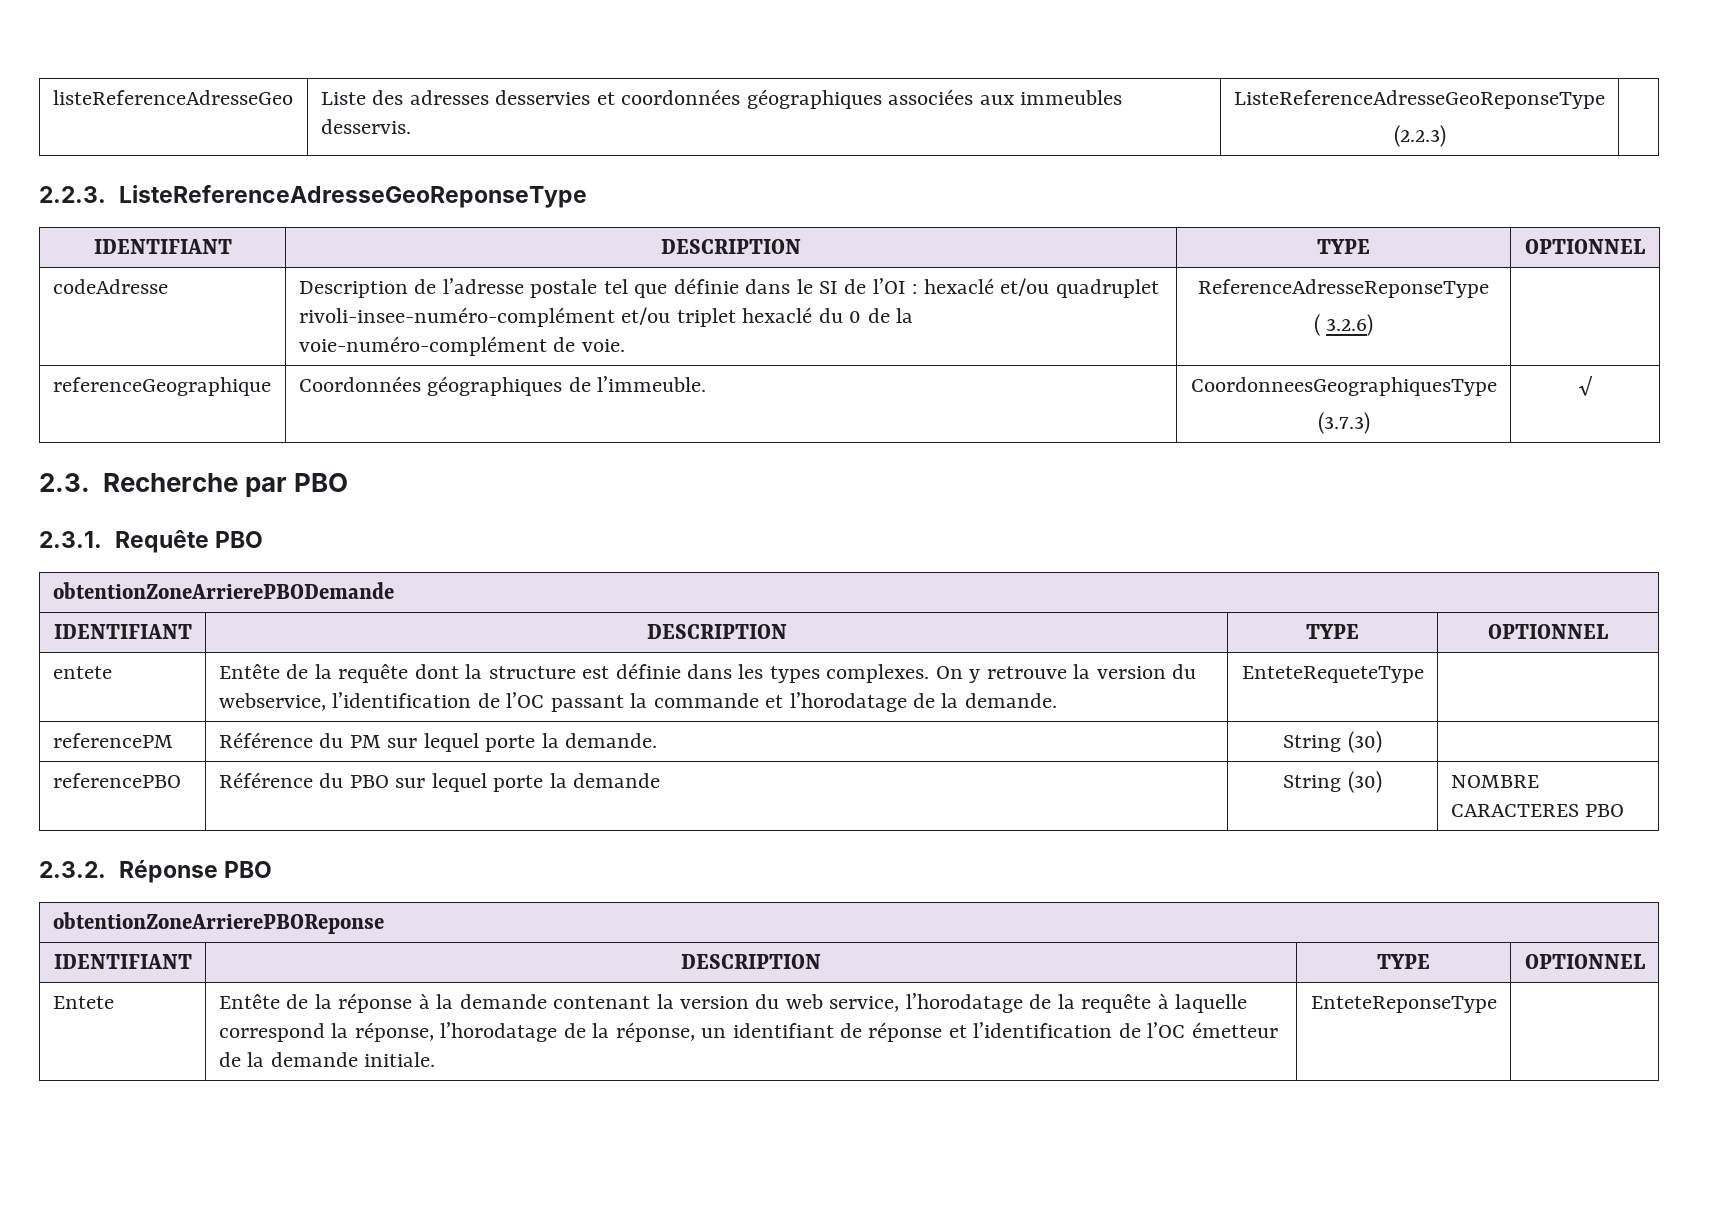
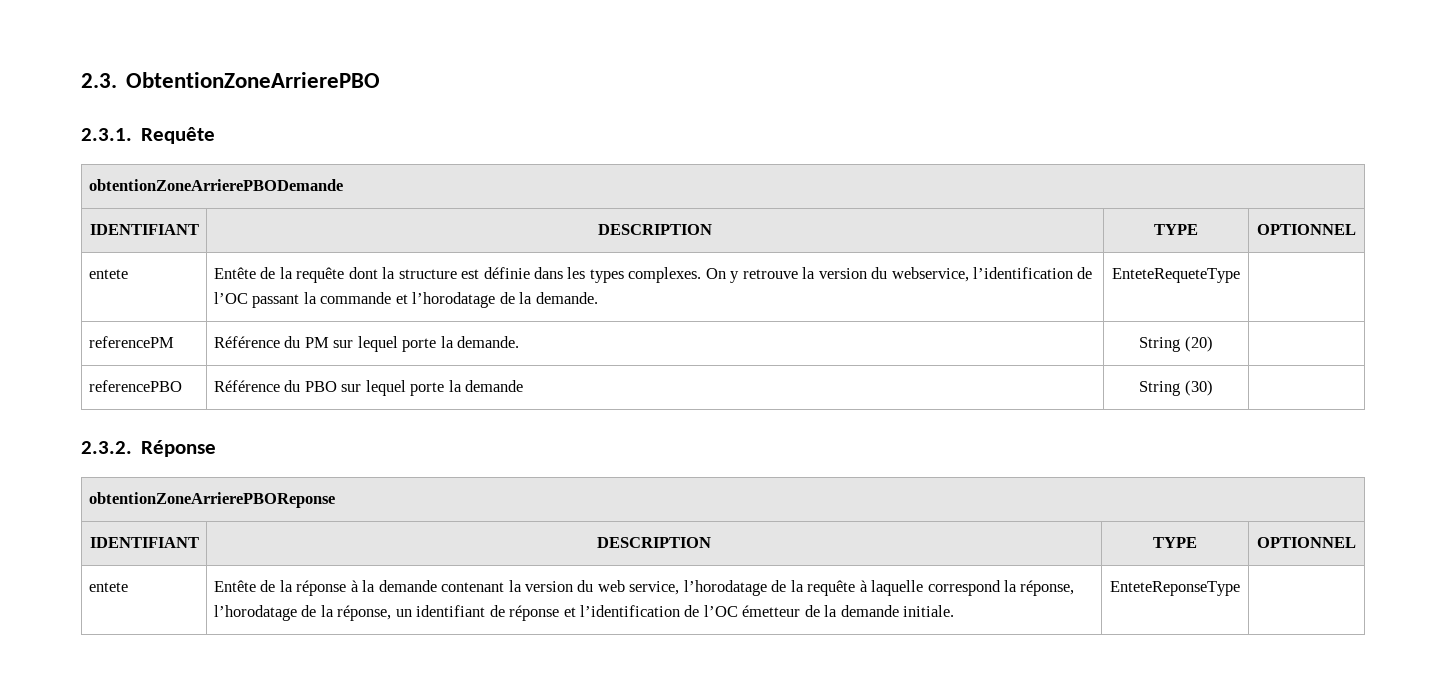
[52,90,293,105] [320,89,1122,109] [320,119,411,134] [1234,90,1605,109] [1393,125,1446,147] [39,185,588,208] [93,239,232,254] [661,239,801,254] [1317,239,1370,254] [1525,239,1645,254] [52,279,168,294] [298,278,1159,298] [298,307,914,327] [298,336,625,356] [1198,279,1489,298] [1313,314,1374,336] [52,377,271,396] [298,376,707,396] [1190,377,1497,396] [1317,412,1370,434] [1577,376,1593,396] [39,473,349,498] listeReferenceAdresseGeo | Liste des adresses desservies et coordonnées géographiques associées aux immeubles desservis. | ListeReferenceAdresseGeoReponseType // (2.2.3) | // 2.2.3. ListeReferenceAdresseGeoReponseType // IDENTIFIANT | DESCRIPTION | TYPE | OPTIONNEL // codeAdresse | Description de l’adresse postale tel que définie dans le SI de l’OI : hexaclé et/ou quadruplet rivoli-insee-numéro-complément et/ou triplet hexaclé du 0 de la voie-numéro-complément de voie. | ReferenceAdresseReponseType // ( 3.2.6) | // referenceGeographique | Coordonnées géographiques de l’immeuble. | CoordonneesGeographiquesType // (3.7.3) | √ // 2.3. Recherche par PBO -> [81,72,381,88] 2.3. ObtentionZoneArrierePBO
[215,531,264,548] PBO -> (216, 135) none
[1347,731,1382,753] (30) -> [1184,336,1213,352] (20)
[1450,775,1539,788] [1450,804,1625,817] NOMBRE CARACTERES PBO -> (1213, 388) none
[224,861,273,878] PBO -> (217, 448) none
[52,996,114,1009] Entete -> [88,582,128,592] entete

